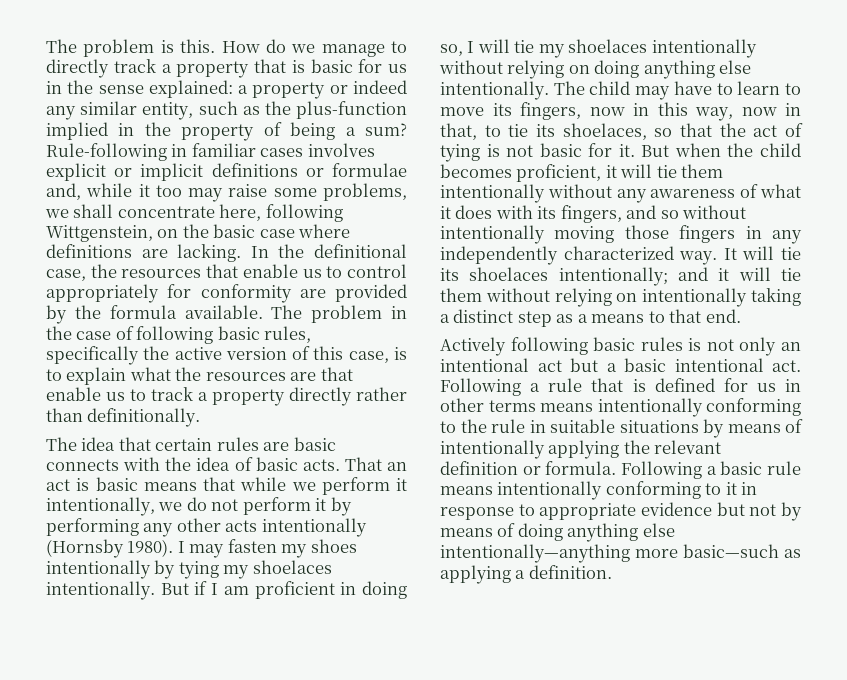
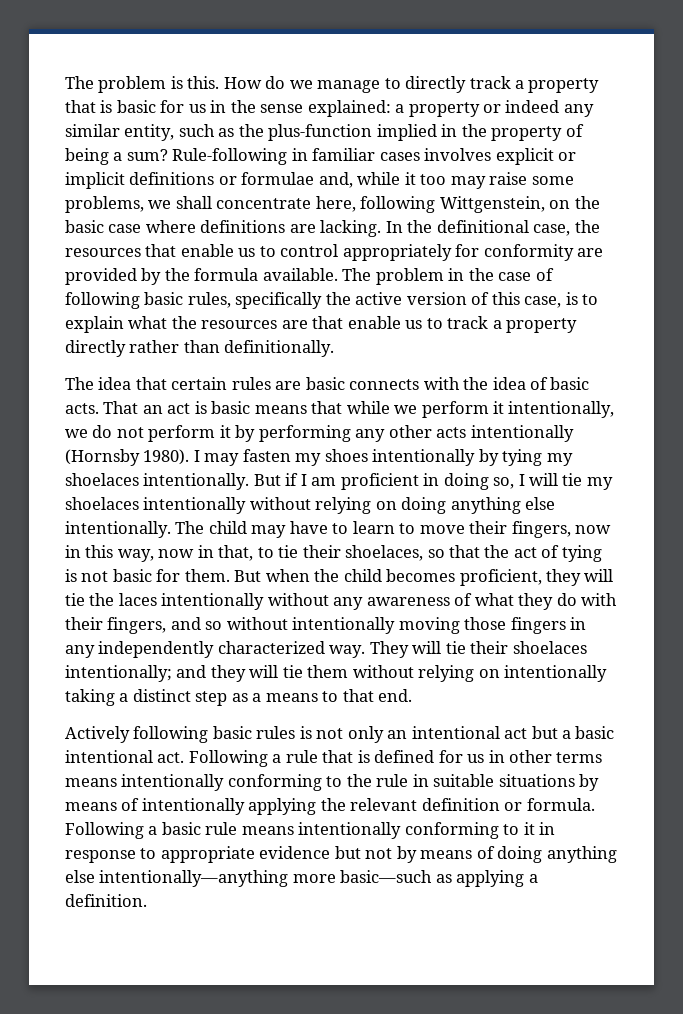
[492,103,512,116] its -> [469,521,508,534] their
[536,124,555,137] its -> [302,545,341,558] their
[618,144,635,157] it. -> [184,569,230,582] them.
[605,164,724,178] it will tie them -> [546,569,614,586] [65,593,157,606] they will tie the laces
[440,205,557,219] it does with its -> [518,593,618,610] [65,617,103,630] they do with their
[723,246,802,260] [440,268,459,281] It will tie its -> [369,641,509,658] They will tie their
[718,268,730,281] it -> [210,665,246,682] they

